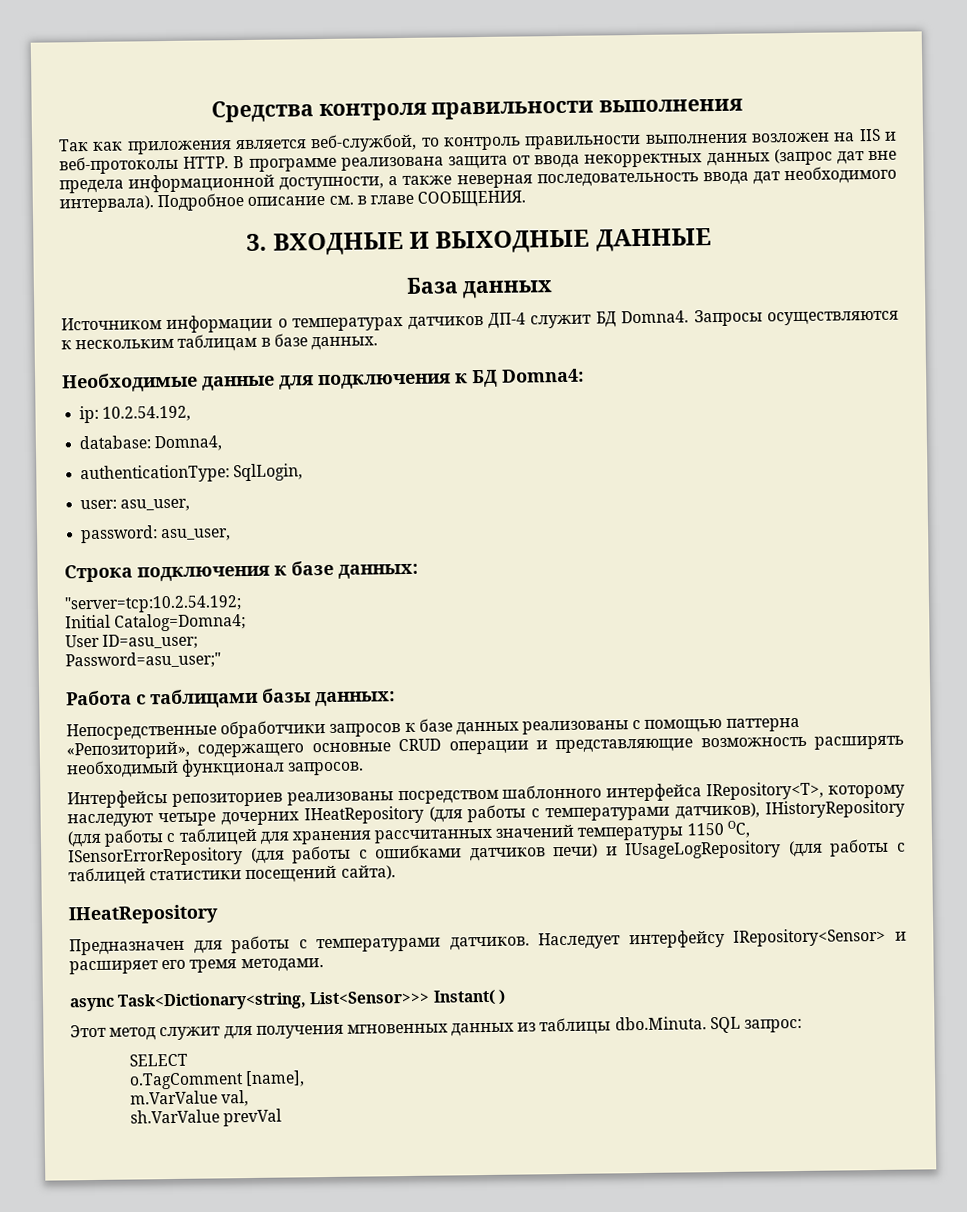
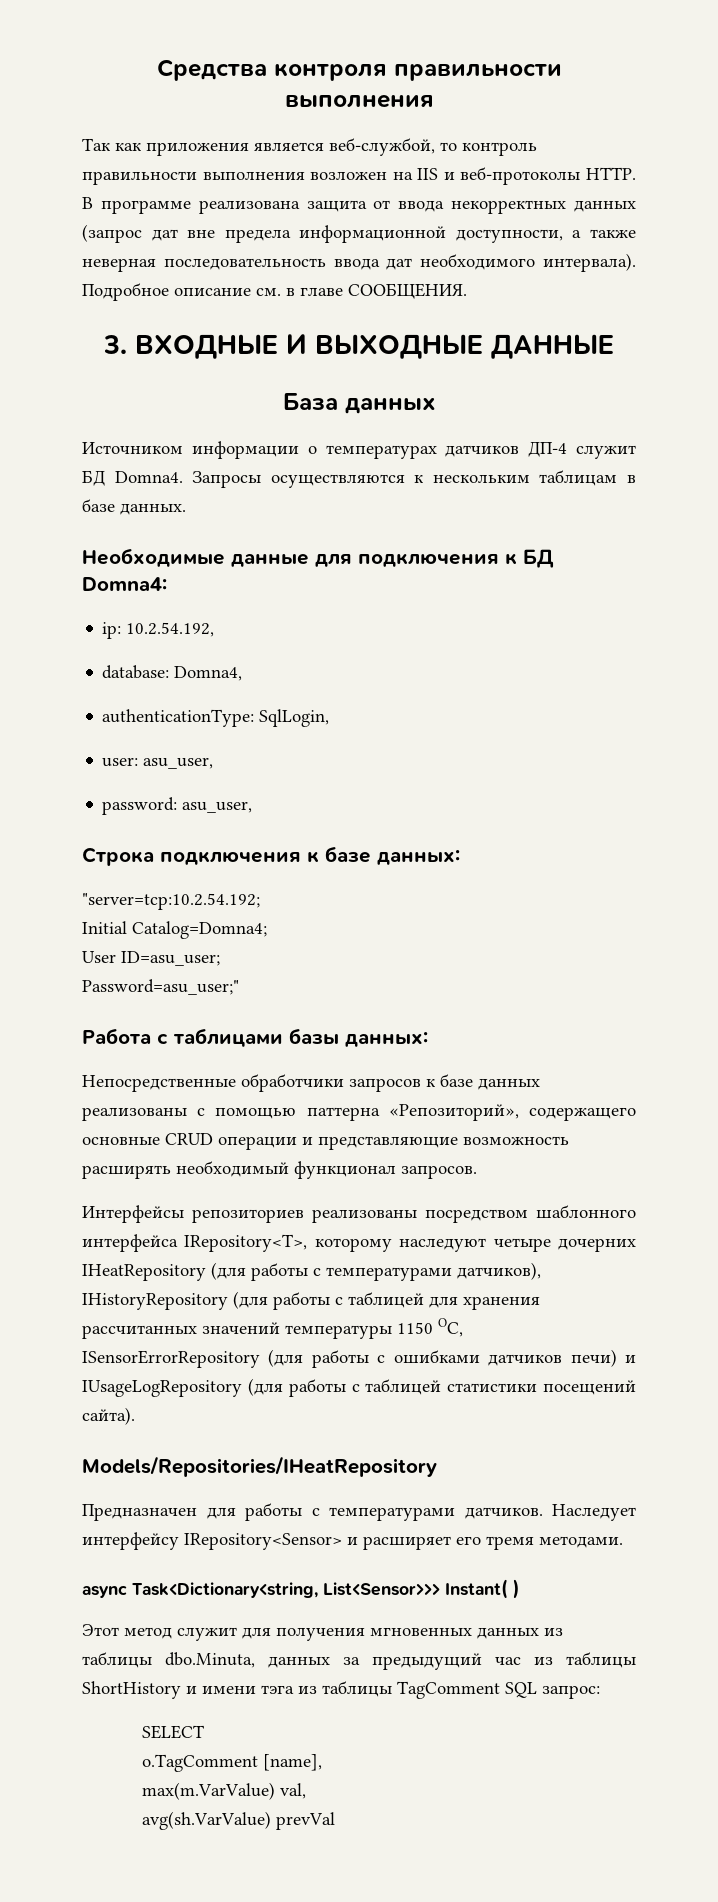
[68,904,219,925] IHeatRepository -> [82,1456,437,1477] Models/Repositories/IHeatRepository
[614,1016,707,1031] dbo.Minuta. -> [165,1652,636,1670] [82,1681,500,1699] dbo.Minuta, данных за предыдущий час из таблицы ShortHistory и имени тэга из таблицы TagComment
[129,1090,218,1105] m.VarValue -> [141,1782,275,1800] max(m.VarValue)
[129,1109,220,1124] sh.VarValue -> [141,1811,271,1830] avg(sh.VarValue)

